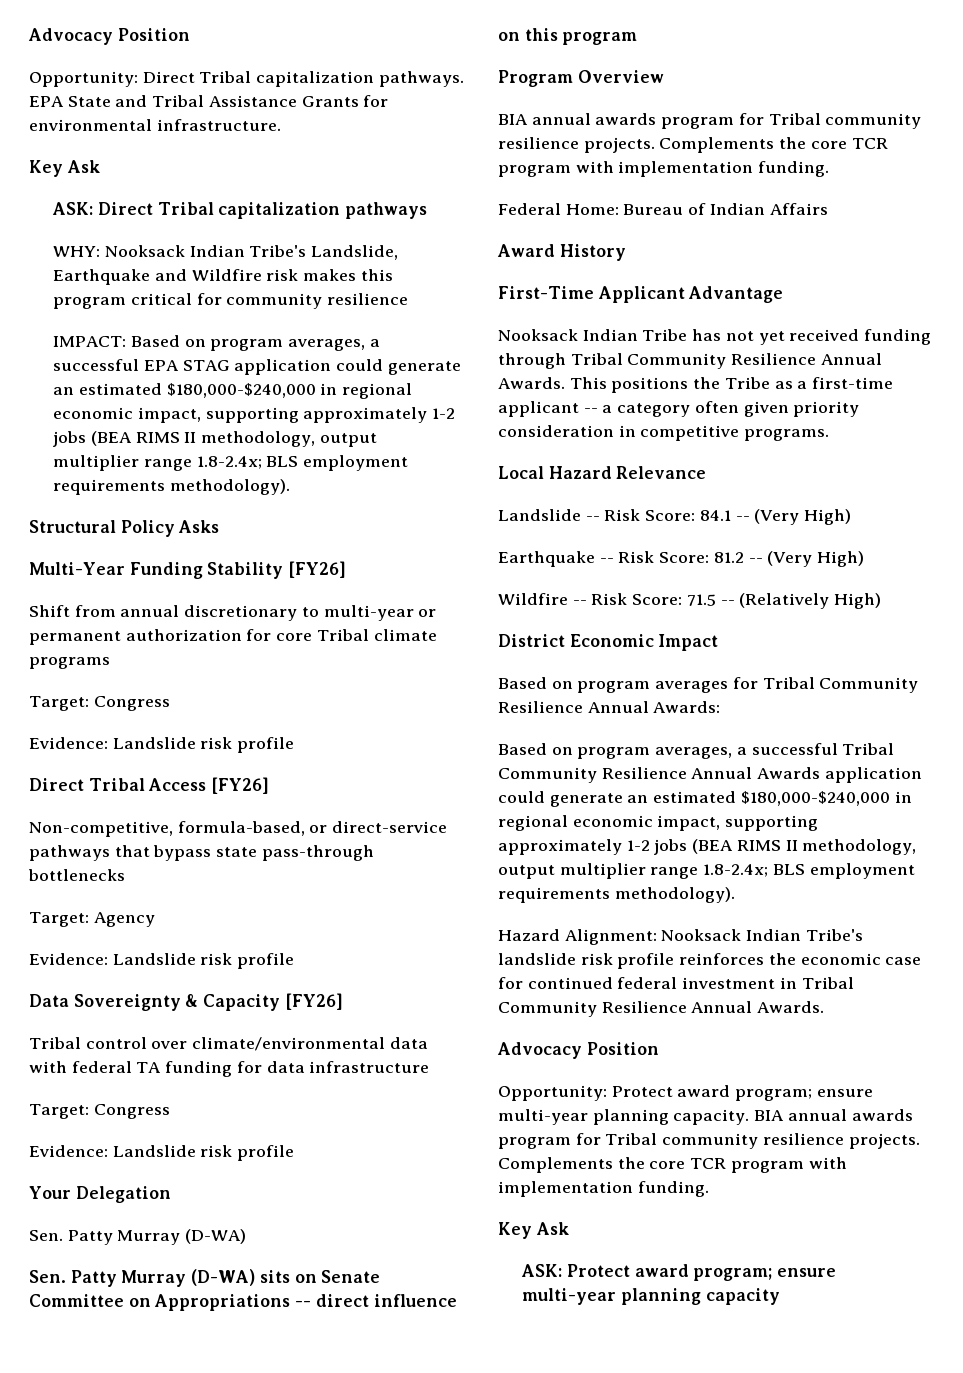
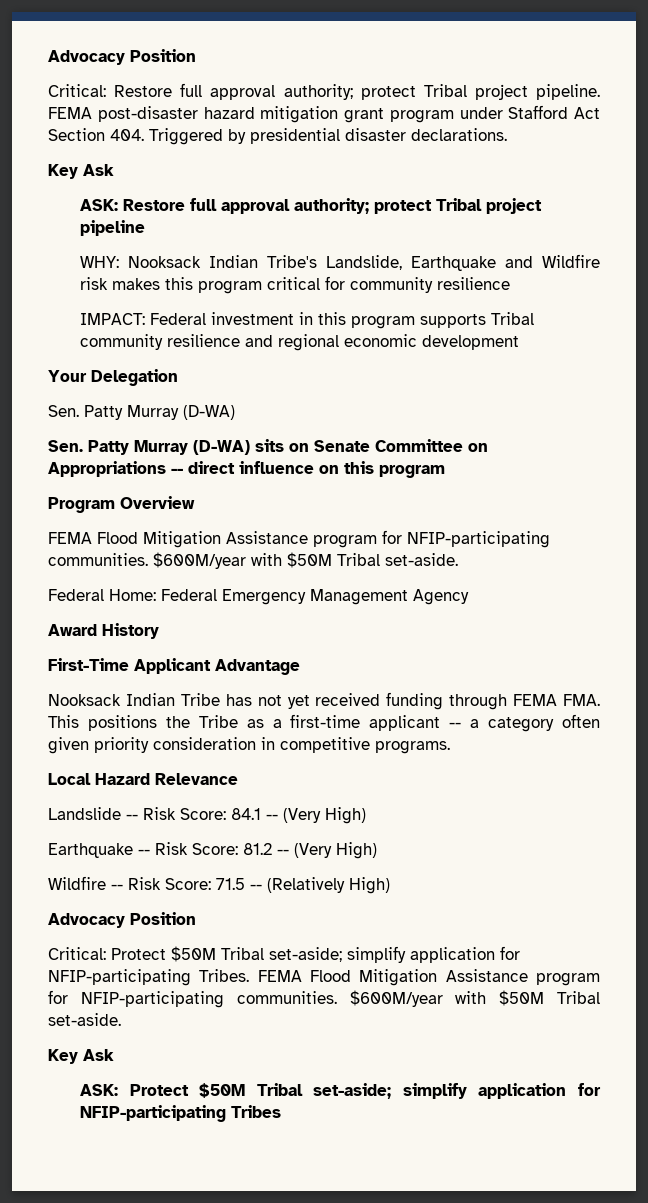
[28,28,190,45] [29,71,464,87] [29,95,389,107] [29,119,281,131] [29,160,100,177] [52,202,428,219] Advocacy Position // Opportunity: Direct Tribal capitalization pathways. EPA State and Tribal Assistance Grants for environmental infrastructure. // Key Ask // ASK: Direct Tribal capitalization pathways -> [48,49,196,65] [48,83,600,100] [48,105,600,123] [48,128,507,145] [48,164,114,179] [80,198,543,214] [80,220,146,236] Advocacy Position // Critical: Restore full approval authority; protect Tribal project pipeline. FEMA post-disaster hazard mitigation grant program under Stafford Act Section 404. Triggered by presidential disaster declarations. // Key Ask // ASK: Restore full approval authority; protect Tribal project pipeline
[130,335,380,351] [53,359,461,375] [53,383,413,399] [53,407,456,423] [53,431,377,447] [53,455,409,471] [53,479,290,495] [29,520,220,537] [29,561,347,579] [29,605,437,621] [29,629,437,645] [29,657,110,669] [29,696,170,711] [29,737,295,753] [29,777,270,794] [29,821,448,837] [29,845,374,861] [28,869,125,881] [29,912,155,927] [29,953,295,969] [29,993,343,1011] [29,1037,428,1051] [29,1061,430,1077] [29,1104,170,1119] [29,1145,295,1161] Based on program averages, a successful EPA STAG application could generate an estimated $180,000-$240,000 in regional economic impact, supporting approximately 1-2 jobs (BEA RIMS II methodology, output multiplier range 1.8-2.4x; BLS employment requirements methodology). // Structural Policy Asks // Multi-Year Funding Stability [FY26] // Shift from annual discretionary to multi-year or permanent authorization for core Tribal climate programs // Target: Congress // Evidence: Landslide risk profile // Direct Tribal Access [FY26] // Non-competitive, formula-based, or direct-service pathways that bypass state pass-through bottlenecks // Target: Agency // Evidence: Landslide risk profile // Data Sovereignty & Capacity [FY26] // Tribal control over climate/environmental data with federal TA funding for data infrastructure // Target: Congress // Evidence: Landslide risk profile -> [150,312,535,329] [80,334,520,351] Federal investment in this program supports Tribal community resilience and regional economic development
[498,113,922,129] [498,137,888,153] [498,161,830,177] [498,203,828,215] BIA annual awards program for Tribal community resilience projects. Complements the core TCR program with implementation funding. // Federal Home: Bureau of Indian Affairs -> [48,530,550,548] [48,552,458,569] [48,589,469,605] FEMA Flood Mitigation Assistance program for NFIP-participating communities. $600M/year with $50M Tribal set-aside. // Federal Home: Federal Emergency Management Agency
[570,353,882,369] [498,377,565,389] Tribal Community Resilience Annual Awards. -> [513,694,600,706] FEMA FMA.
[498,634,719,651] [498,677,919,693] [498,701,721,713] [498,743,895,759] [498,767,922,783] [498,791,912,807] [498,815,819,831] [498,839,917,855] [498,863,915,879] [498,887,735,903] [498,929,863,945] [498,953,922,969] [498,977,854,989] [498,1001,825,1017] [497,1042,659,1059] [498,1085,873,1101] [498,1109,913,1125] [498,1133,920,1149] [498,1157,847,1173] [498,1181,709,1197] [498,1222,569,1239] [521,1264,837,1281] [522,1288,780,1305] District Economic Impact // Based on program averages for Tribal Community Resilience Annual Awards: // Based on program averages, a successful Tribal Community Resilience Annual Awards application could generate an estimated $180,000-$240,000 in regional economic impact, supporting approximately 1-2 jobs (BEA RIMS II methodology, output multiplier range 1.8-2.4x; BLS employment requirements methodology). // Hazard Alignment: Nooksack Indian Tribe's landslide risk profile reinforces the economic case for continued federal investment in Tribal Community Resilience Annual Awards. // Advocacy Position // Opportunity: Protect award program; ensure multi-year planning capacity. BIA annual awards program for Tribal community resilience projects. Complements the core TCR program with implementation funding. // Key Ask // ASK: Protect award program; ensure multi-year planning capacity -> [48,912,196,928] [48,946,520,963] [48,969,600,986] [48,990,600,1008] [48,1013,121,1026] [48,1049,114,1064] [80,1083,601,1099] [80,1105,282,1122] Advocacy Position // Critical: Protect $50M Tribal set-aside; simplify application for NFIP-participating Tribes. FEMA Flood Mitigation Assistance program for NFIP-participating communities. $600M/year with $50M Tribal set-aside. // Key Ask // ASK: Protect $50M Tribal set-aside; simplify application for NFIP-participating Tribes

